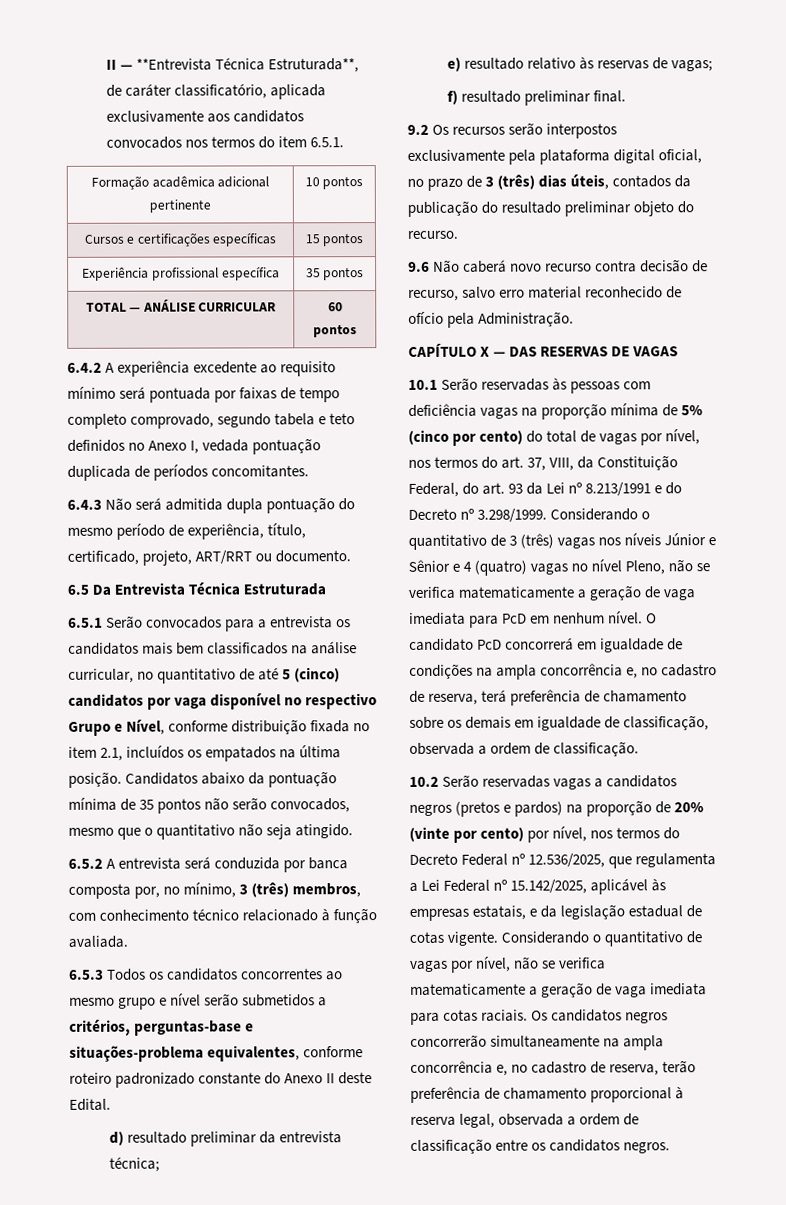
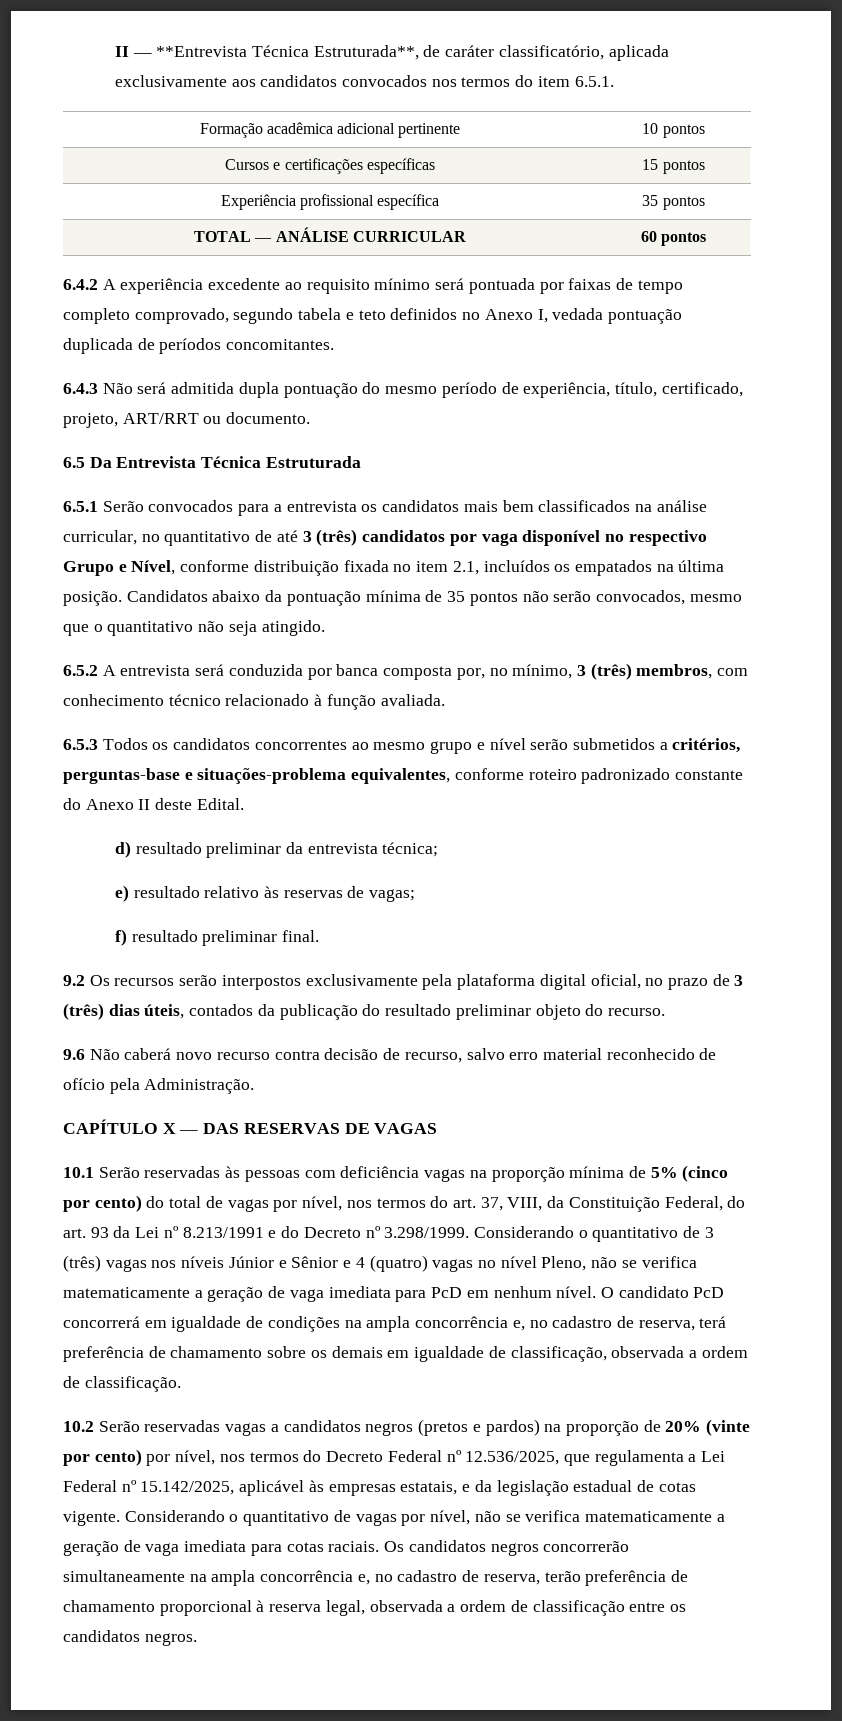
[282,667,341,683] 5 (cinco) -> [302,529,358,546] 3 (três)

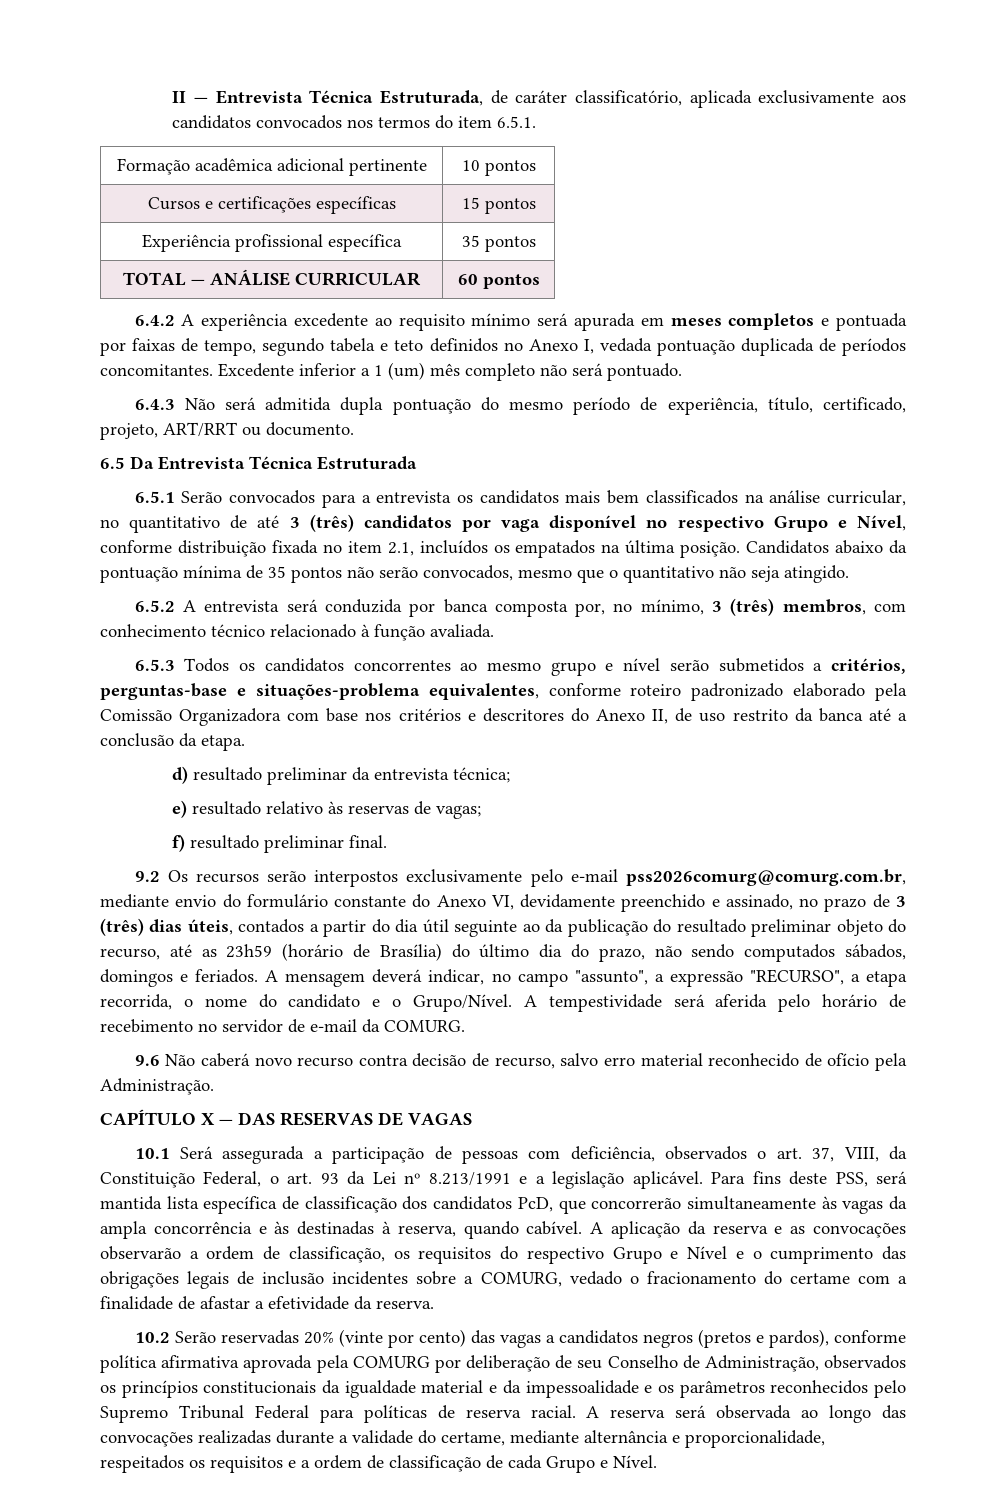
[156,45,419,60] **Entrevista Técnica Estruturada**, -> [215,90,484,106] Entrevista Técnica Estruturada,
(465, 284) none -> [574,313,830,331] apurada em meses completos e
[637,280,683,294] [63,308,229,324] tempo completo comprovado, -> [204,340,257,356] tempo,
(335, 344) none -> [218,362,682,381] Excedente inferior a 1 (um) mês completo não será pontuado.
[675,770,744,780] [63,798,244,810] constante do Anexo II deste Edital. -> [793,683,907,701] [100,708,908,726] [100,733,245,751] elaborado pela Comissão Organizadora com base nos critérios e descritores do Anexo II, de uso restrito da banca até a conclusão da etapa.
[422,974,641,990] pela plataforma digital oficial, -> [530,869,906,887] [100,894,793,912] pelo e-mail pss2026comurg@comurg.com.br, mediante envio do formulário constante do Anexo VI, devidamente preenchido e assinado,
(254, 1010) none -> [309,919,540,937] a partir do dia útil seguinte ao
[607,1008,665,1016] recurso. -> [100,943,906,962] [100,969,907,987] [100,994,906,1012] [100,1019,465,1033] recurso, até as 23h59 (horário de Brasília) do último dia do prazo, não sendo computados sábados, domingos e feriados. A mensagem deverá indicar, no campo "assunto", a expressão "RECURSO", a etapa recorrida, o nome do candidato e o Grupo/Nível. A tempestividade será aferida pelo horário de recebimento no servidor de e-mail da COMURG.
[98,1165,729,1182] [63,1195,449,1212] Serão reservadas às pessoas com deficiência vagas na proporção mínima de 5% (cinco por cento) do total de vagas por nível, nos termos do -> [180,1146,767,1164] Será assegurada a participação de pessoas com deficiência, observados o
[727,1196,746,1208] do -> [269,1176,279,1184] o
[281,1226,714,1242] [63,1255,697,1272] [63,1286,725,1302] [63,1316,727,1332] [63,1346,748,1362] [63,1376,181,1392] [63,1420,221,1432] do Decreto nº 3.298/1999. Considerando o quantitativo de 3 (três) vagas nos níveis Júnior e Sênior e 4 (quatro) vagas no nível Pleno, não se verifica matematicamente a geração de vaga imediata para PcD em nenhum nível. O candidato PcD concorrerá em igualdade de condições na ampla concorrência e, no cadastro de reserva, terá preferência de chamamento sobre os demais em igualdade de classificação, observada a ordem de classificação. // 10.2 Serão reservadas -> [535,1171,908,1189] [100,1196,907,1214] [100,1221,906,1239] [100,1246,907,1264] [100,1271,907,1289] [100,1296,434,1310] [134,1329,495,1348] a legislação aplicável. Para fins deste PSS, será mantida lista específica de classificação dos candidatos PcD, que concorrerão simultaneamente às vagas da ampla concorrência e às destinadas à reserva, quando cabível. A aplicação da reserva e as convocações observarão a ordem de classificação, os requisitos do respectivo Grupo e Nível e o cumprimento das obrigações legais de inclusão incidentes sobre a COMURG, vedado o fracionamento do certame com a finalidade de afastar a efetividade da reserva. // 10.2 Serão reservadas 20% (vinte por cento) das
[485,1419,751,1436] [63,1449,726,1466] [63,1480,696,1496] [63,1510,725,1526] [63,1540,630,1556] [63,1570,688,1586] [63,1600,686,1616] [63,1630,197,1646] pardos) na proporção de 20% (vinte por cento) por nível, nos termos do Decreto Federal nº 12.536/2025, que regulamenta a Lei Federal nº 15.142/2025, aplicável às empresas estatais, e da legislação estadual de cotas vigente. Considerando o quantitativo de vagas por nível, não se verifica matematicamente a geração de vaga imediata para cotas raciais. Os candidatos negros concorrerão simultaneamente na ampla concorrência e, no cadastro de reserva, terão preferência de chamamento proporcional à reserva legal, observada a ordem de classificação entre os candidatos negros. -> [768,1329,907,1348] [100,1355,906,1373] [100,1380,907,1398] [100,1405,907,1423] [100,1430,825,1448] [100,1455,657,1473] pardos), conforme política afirmativa aprovada pela COMURG por deliberação de seu Conselho de Administração, observados os princípios constitucionais da igualdade material e da impessoalidade e os parâmetros reconhecidos pelo Supremo Tribunal Federal para políticas de reserva racial. A reserva será observada ao longo das convocações realizadas durante a validade do certame, mediante alternância e proporcionalidade, respeitados os requisitos e a ordem de classificação de cada Grupo e Nível.

